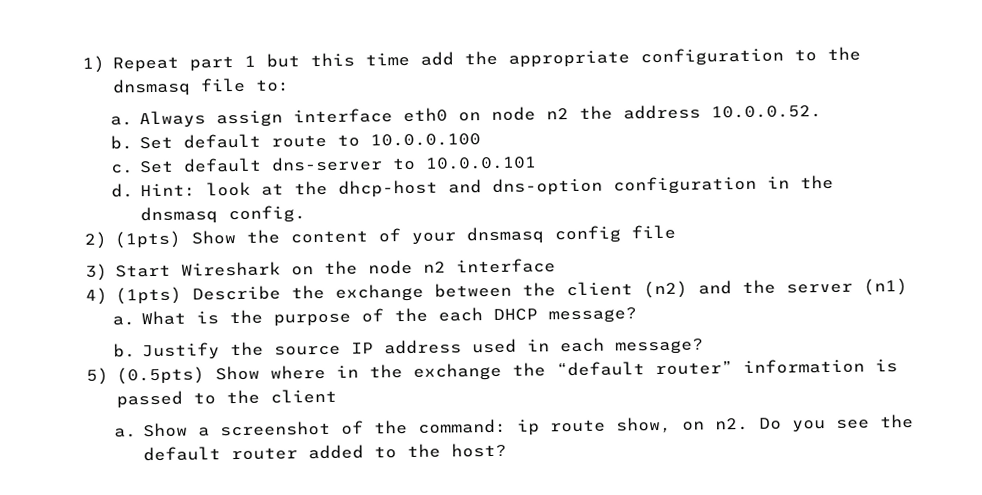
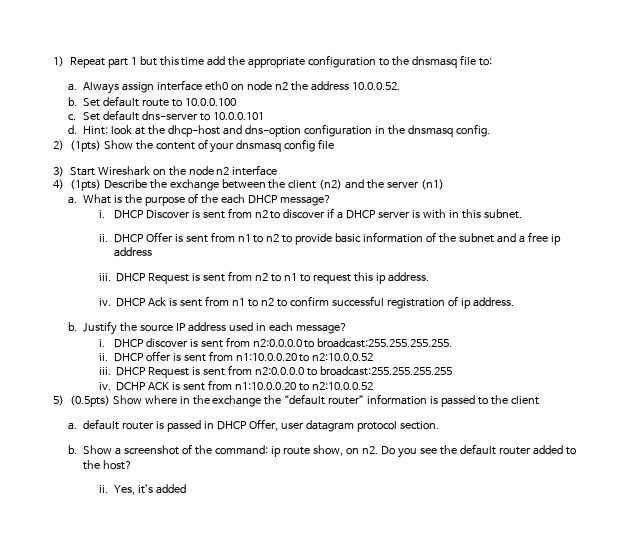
(638, 315) none -> [98,208,523,219] [98,232,562,245] [113,247,152,257] [98,271,429,284] [98,296,514,309] // i. DHCP Discover is sent from n2 to discover if a DHCP server is with in this subnet. // ii. DHCP Offer is sent from n1 to n2 to provide basic information of the subnet and a free ip address // iii. DHCP Request is sent from n2 to n1 to request this ip address. // iv. DHCP Ack is sent from n1 to n2 to confirm successful registration of ip address.
(705, 346) none -> [98,337,453,348] [98,351,374,362] [98,365,452,378] [98,380,373,391] // i. DHCP discover is sent from n2:0.0.0.0 to broadcast:255.255.255.255. // ii. DHCP offer is sent from n1:10.0.0.20 to n2:10.0.0.52 // iii. DHCP Request is sent from n2:0.0.0.0 to broadcast:255.255.255.255 // iv. DCHP ACK is sent from n1:10.0.0.20 to n2:10.0.0.52
(137, 433) none -> [83,419,440,432] [68,445,78,454] default router is passed in DHCP Offer, user datagram protocol section. // b.
(508, 450) none -> [98,484,186,495] // ii. Yes, it’s added

